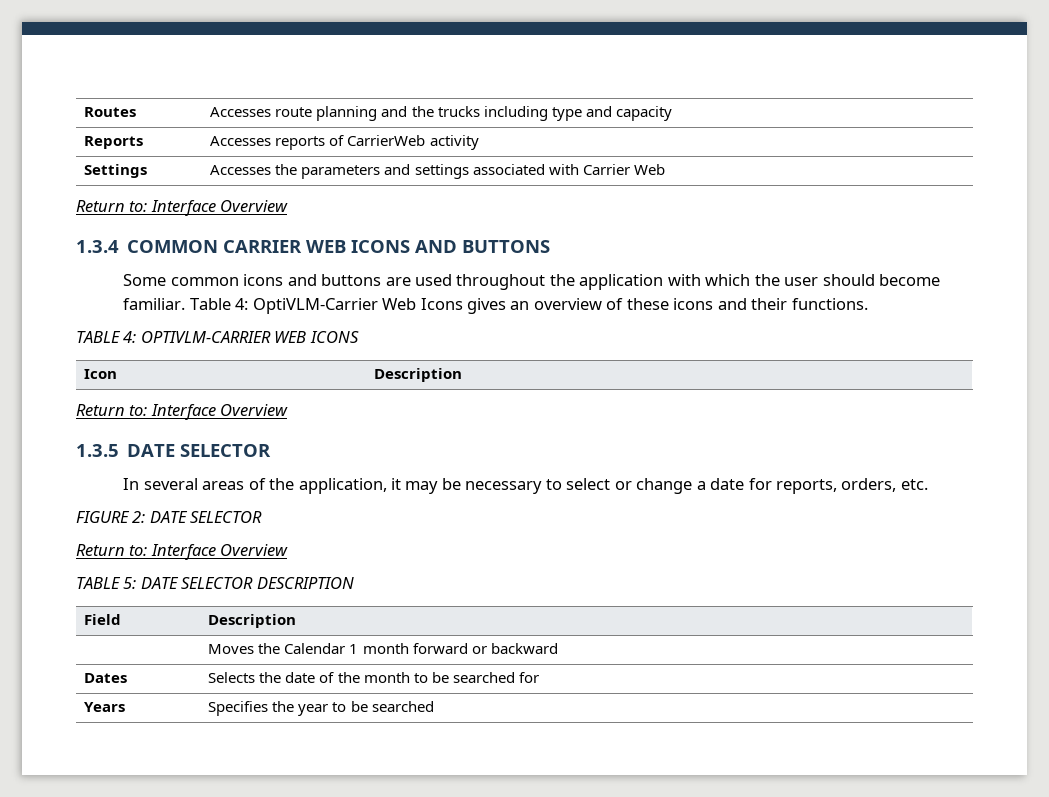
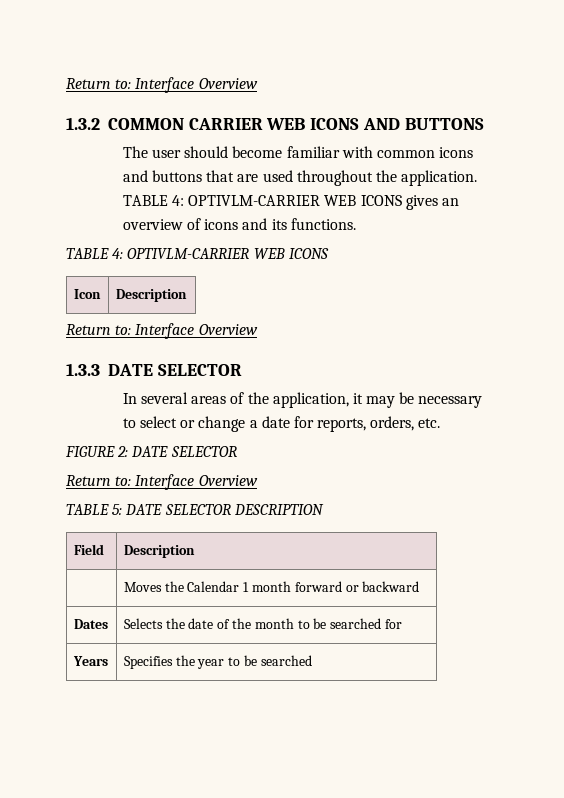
[84,107,137,117] [210,106,672,121] [84,136,144,149] [210,135,479,150] [84,164,148,178] [210,164,665,179] [76,200,289,216] [76,240,119,253] Routes | Accesses route planning and the trucks including type and capacity // Reports | Accesses reports of CarrierWeb activity // Settings | Accesses the parameters and settings associated with Carrier Web // Return to: Interface Overview // 1.3.4 -> [66,77,258,93] [66,117,100,130] Return to: Interface Overview // 1.3.2
[123,274,167,286] Some -> [122,146,373,158] The user should become familiar with
(382, 280) none -> [206,170,235,182] that
[579,274,941,290] [123,298,463,314] application with which the user should become familiar. Table 4: OptiVLM-Carrier Web Icons -> [401,170,478,186] [122,195,402,206] application. TABLE 4: OPTIVLM-CARRIER WEB ICONS
[626,298,788,310] these icons and their -> [204,218,287,230] icons and its
[76,444,119,457] 1.3.5 -> [66,363,100,376] 1.3.3

